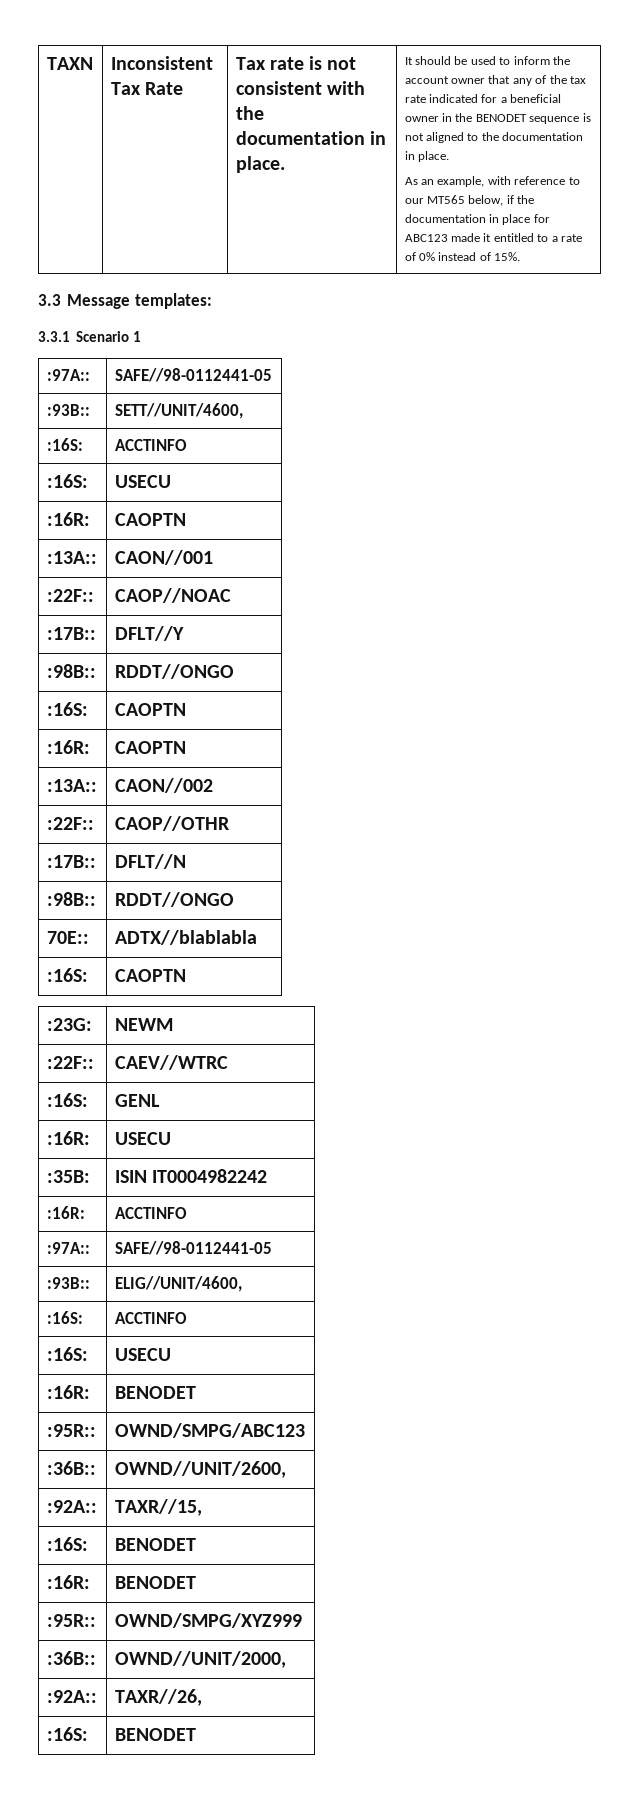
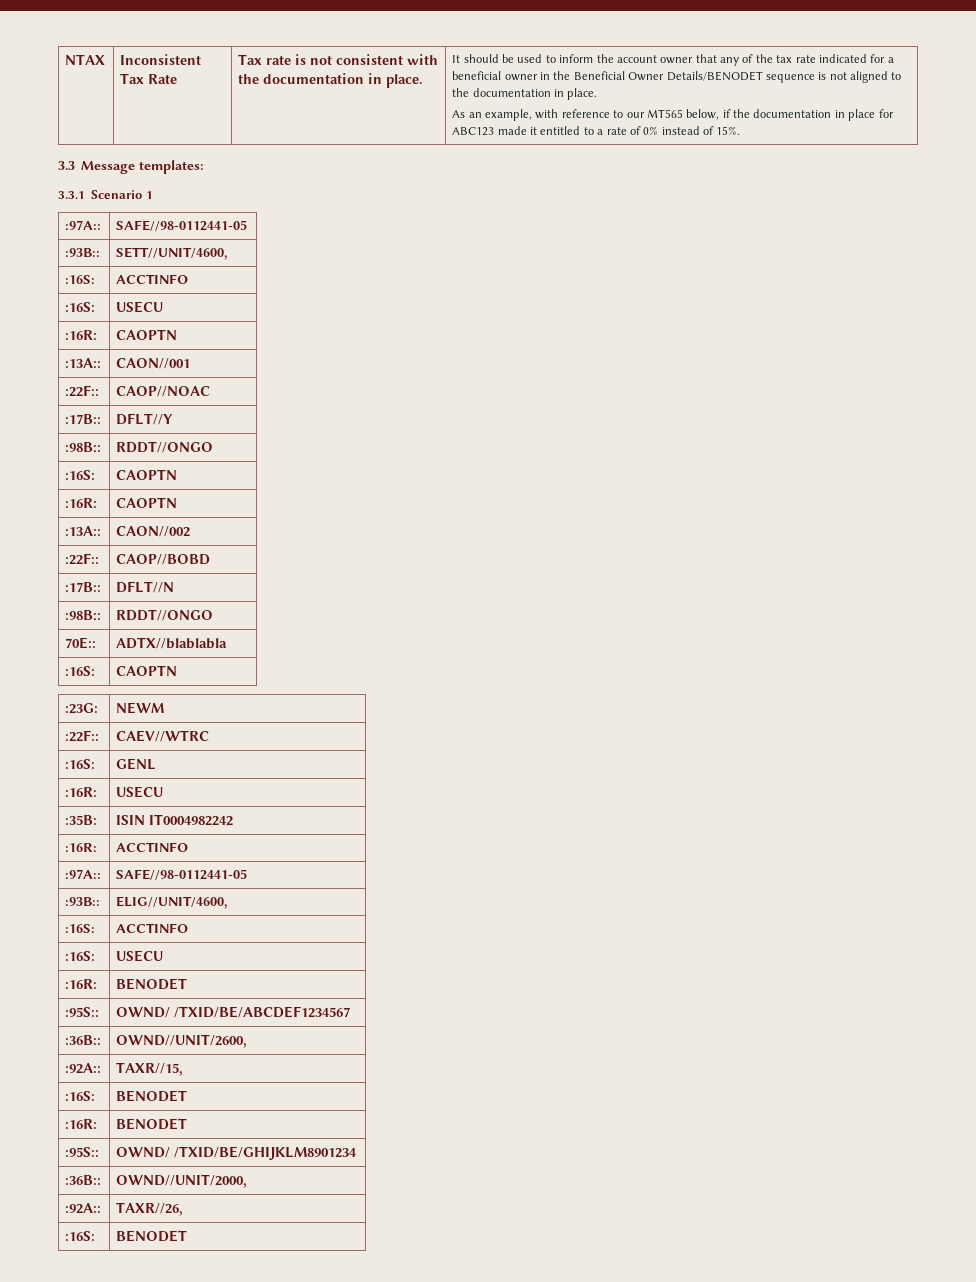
[46,57,93,70] TAXN -> [65,54,106,65] NTAX
[475,114,527,122] BENODET -> [573,71,763,81] Beneficial Owner Details/BENODET
[114,816,230,831] CAOP//OTHR -> [116,554,211,565] CAOP//BOBD
[46,1424,96,1437] [114,1423,305,1438] :95R:: | OWND/SMPG/ABC123 -> [65,1007,100,1017] [116,1006,351,1018] :95S:: | OWND/ /TXID/BE/ABCDEF1234567
[46,1614,96,1627] [114,1613,302,1628] :95R:: | OWND/SMPG/XYZ999 -> [65,1147,100,1157] [116,1146,358,1160] :95S:: | OWND/ /TXID/BE/GHIJKLM8901234

